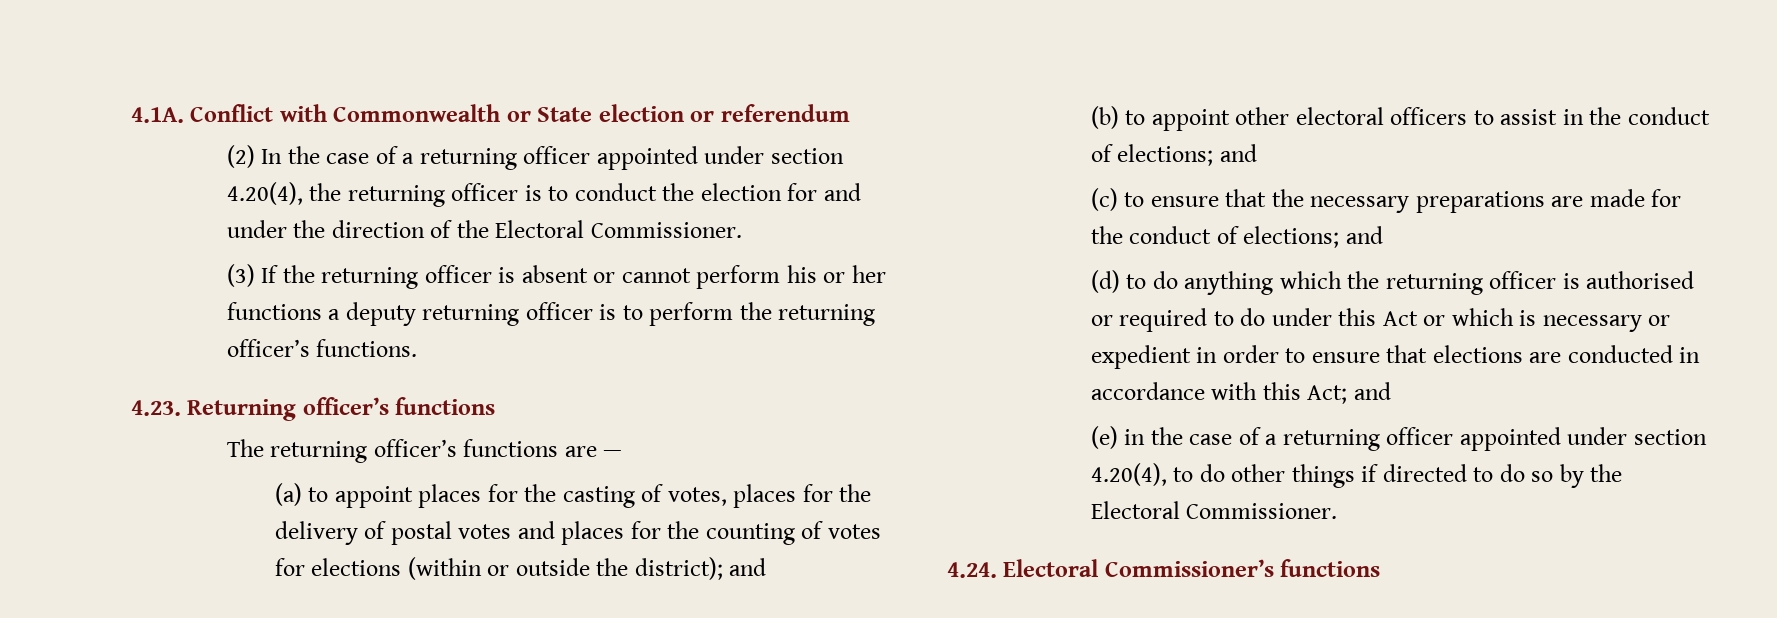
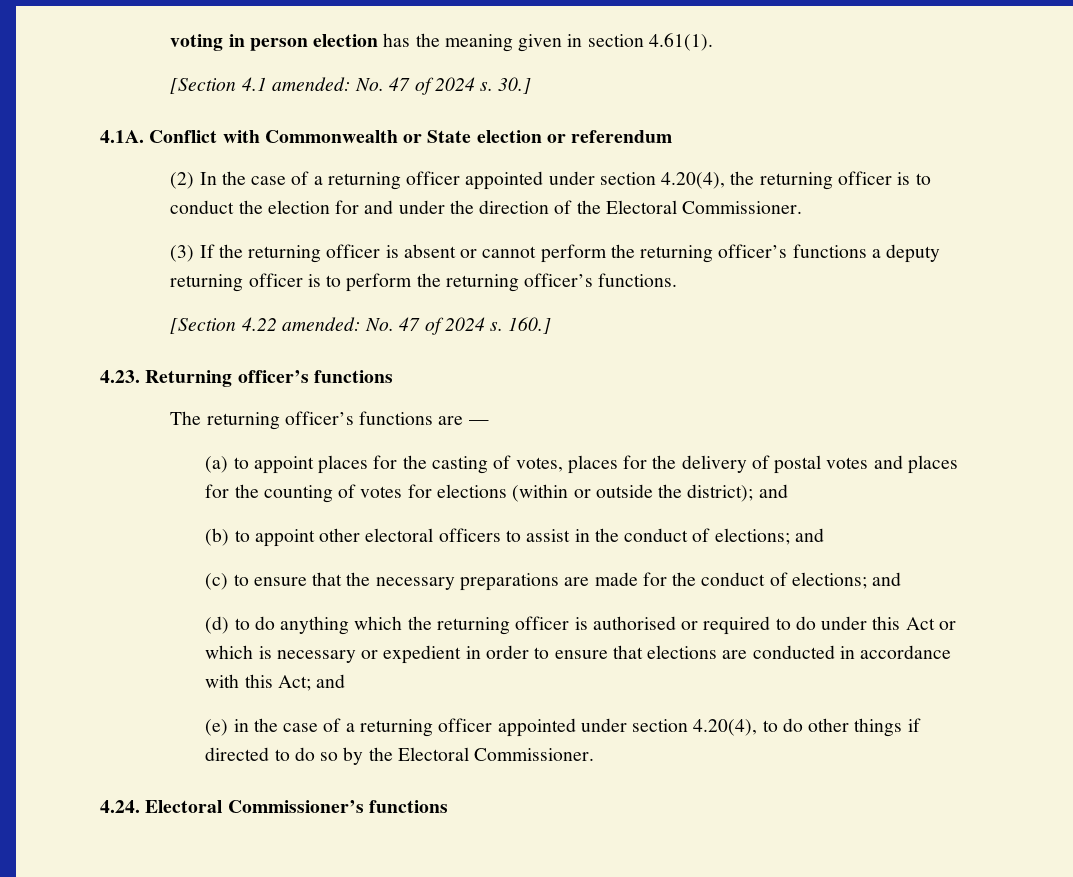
(131, 115) none -> [170,33,713,52] [170,77,532,95] voting in person election has the meaning given in section 4.61(1). // [Section 4.1 amended: No. 47 of 2024 s. 30.] //
[786,265,886,283] his or her -> [610,244,788,263] the returning officer’s
(418, 348) none -> [170,317,552,335] // [Section 4.22 amended: No. 47 of 2024 s. 160.]

